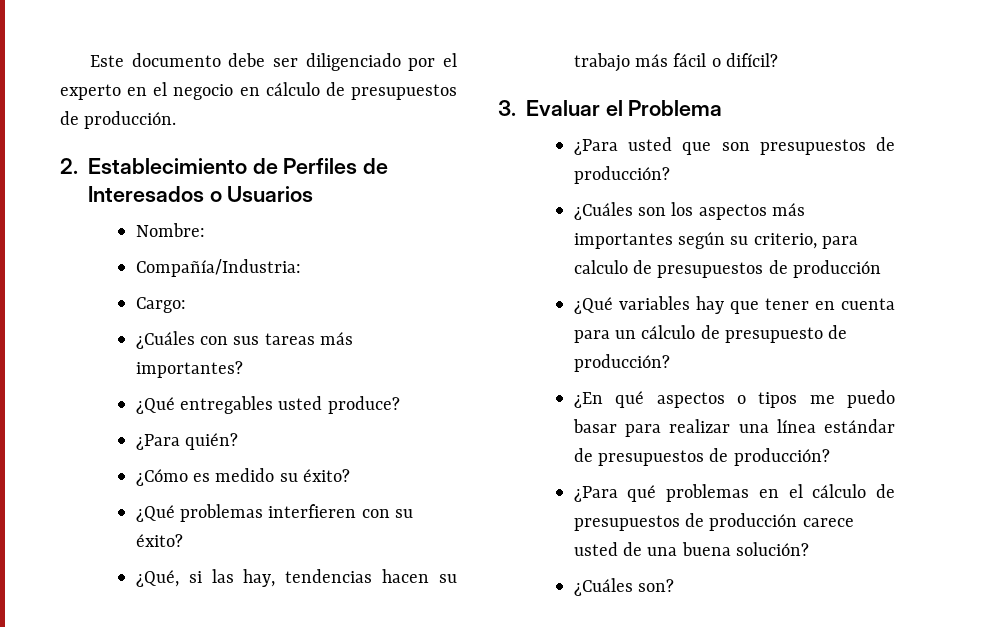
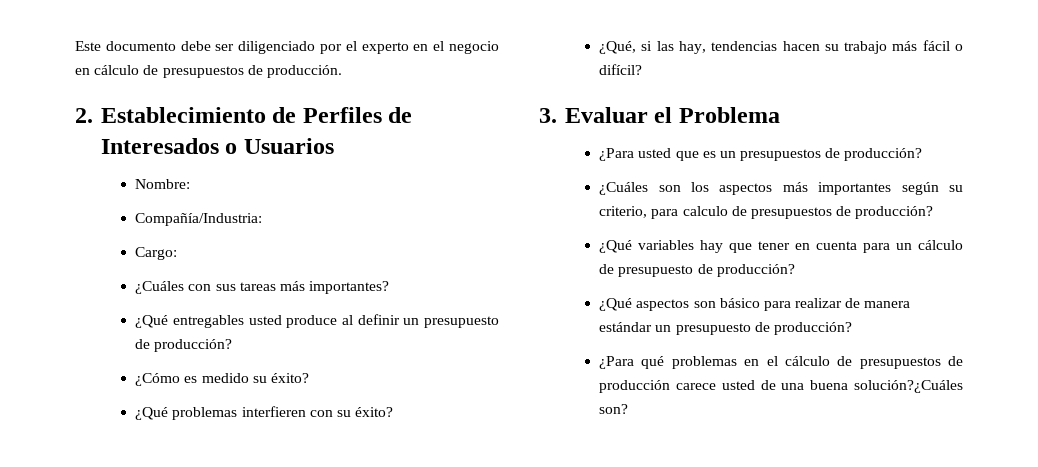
[327,396,400,414] [135,433,239,450] produce? // ¿Para quién? -> [286,314,499,328] [135,339,233,352] produce al definir un presupuesto de producción?
[721,142,750,151] son -> [702,151,736,158] es un
[792,260,881,278] producción -> [855,206,934,219] producción?
[573,390,895,408] [572,419,895,437] [573,448,705,466] ¿En qué aspectos o tipos me puedo basar para realizar una línea estándar de presupuestos -> [599,298,911,311] [599,322,751,335] ¿Qué aspectos son básico para realizar de manera estándar un presupuesto
[735,542,809,556] [573,578,633,596] solución? // ¿Cuáles -> [854,380,963,393] solución?¿Cuáles

